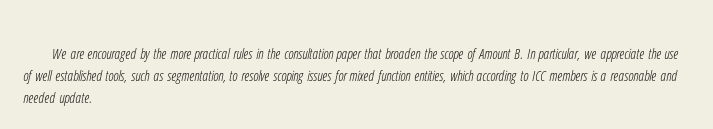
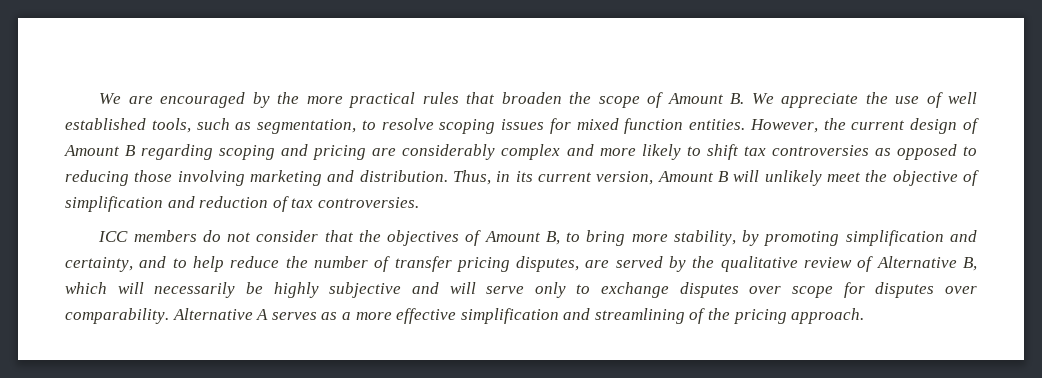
[255,48,363,62] in the consultation paper -> (459, 98) none
[526,48,598,62] In particular, we -> [751,93,774,104] We
[413,70,678,84] [23,92,92,106] entities, which according to ICC members is a reasonable and needed update. -> [689,118,979,134] [64,144,977,160] [65,170,980,186] [65,196,419,212] [98,230,977,246] [65,256,977,272] [65,282,977,298] [65,308,865,324] entities. However, the current design of Amount B regarding scoping and pricing are considerably complex and more likely to shift tax controversies as opposed to reducing those involving marketing and distribution. Thus, in its current version, Amount B will unlikely meet the objective of simplification and reduction of tax controversies. // ICC members do not consider that the objectives of Amount B, to bring more stability, by promoting simplification and certainty, and to help reduce the number of transfer pricing disputes, are served by the qualitative review of Alternative B, which will necessarily be highly subjective and will serve only to exchange disputes over scope for disputes over comparability. Alternative A serves as a more effective simplification and streamlining of the pricing approach.

